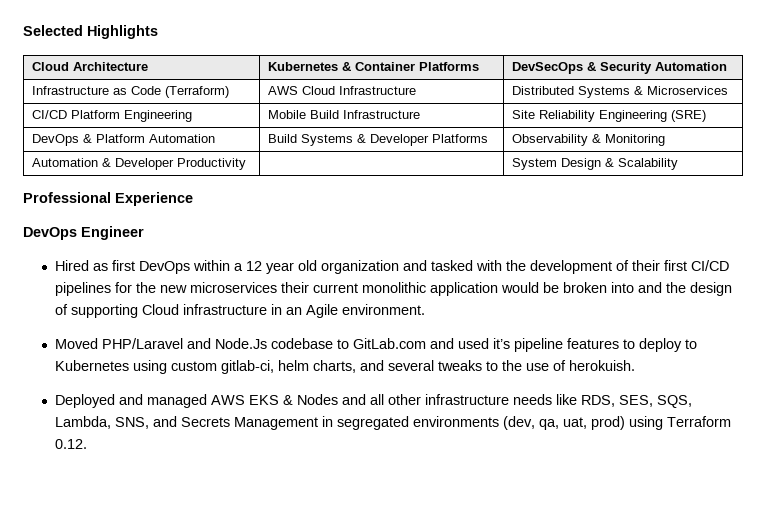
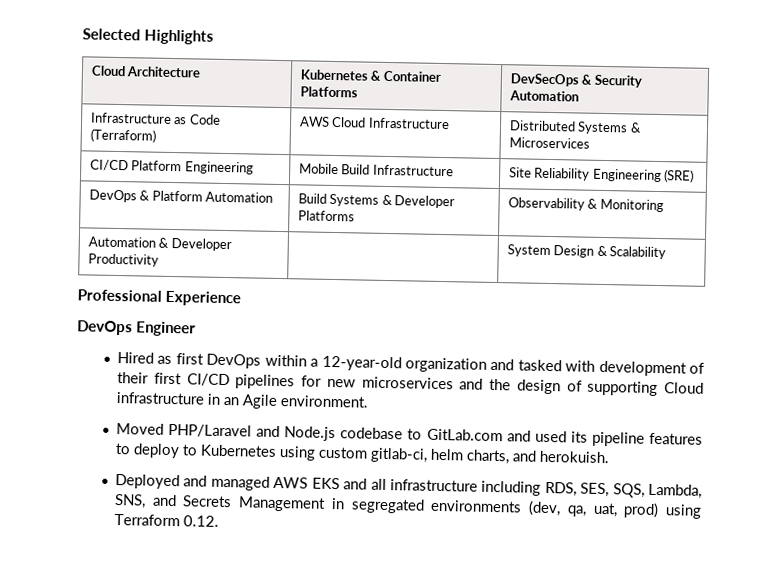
[246,260,318,274] 12 year old -> [321,355,402,372] 12-year-old
[506,260,527,271] the -> (596, 366) none
[136,282,157,293] the -> (322, 381) none
[281,282,635,296] their current monolithic application would be broken into -> (454, 383) none
[215,338,268,349] Node.Js -> [284,426,337,442] Node.js
[493,338,511,349] it’s -> [570,431,588,443] its
[388,360,567,371] several tweaks to the use of -> (537, 456) none
[283,394,578,405] & Nodes and all other infrastructure needs like -> [343,478,542,496] and all infrastructure including

